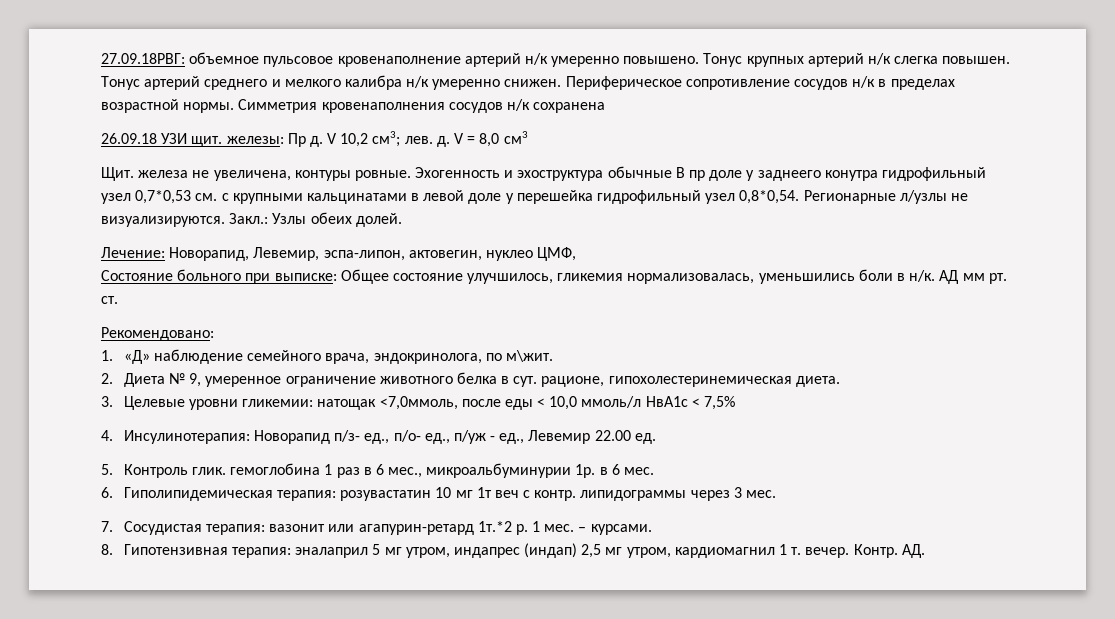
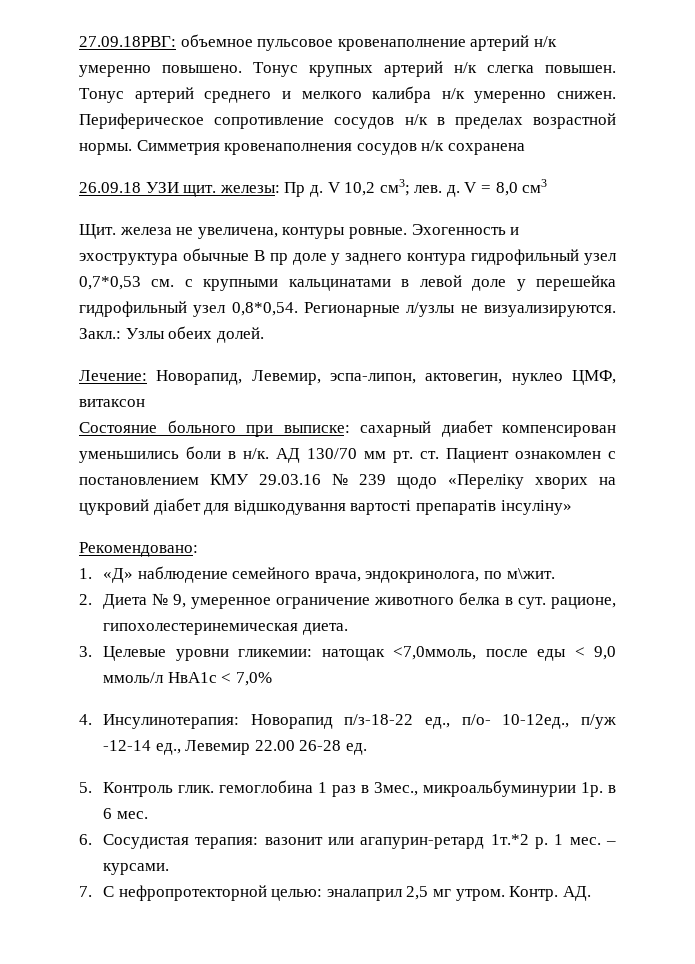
[757,170,878,181] заднеего конутра -> [345,253,467,265] заднего контура
(577, 254) none -> [79,399,145,407] витаксон
[340,269,755,284] Общее состояние улучшилось, гликемия нормализовалась, -> [360,420,616,437] сахарный диабет компенсирован
(959, 277) none -> [307,448,357,459] 130/70
(118, 300) none -> [446,448,616,463] [79,473,616,489] [79,498,572,515] Пациент ознакомлен с постановлением КМУ 29.03.16 № 239 щодо «Перелiку хворих на цукровий дiабет для вiдшкодування вартостi препаратiв iнсулiну»
[549,396,578,410] 10,0 -> [594,646,617,660] 9,0
[704,396,736,410] 7,5% -> [235,672,272,686] 7,0%
[334,430,361,442] п/з- -> [344,714,414,725] п/з-18-22
[424,430,496,444] ед., п/уж - -> [502,714,617,729] [103,740,152,751] 10-12ед., п/уж -12-14
(631, 435) none -> [299,740,342,751] 26-28
[375,464,423,478] 6 мес., -> [374,782,419,796] 3мес.,
[123,487,777,501] [101,521,113,532] Гиполипидемическая терапия: розувастатин 10 мг 1т веч с контр. липидограммы через 3 мес. // 7. -> (92, 839) none
[101,543,850,558] 8. Гипотензивная терапия: эналаприл 5 мг утром, индапрес (индап) 2,5 мг утром, кардиомагнил 1 т. вечер. -> [79,885,505,901] 7. С нефропротекторной целью: эналаприл 2,5 мг утром.

